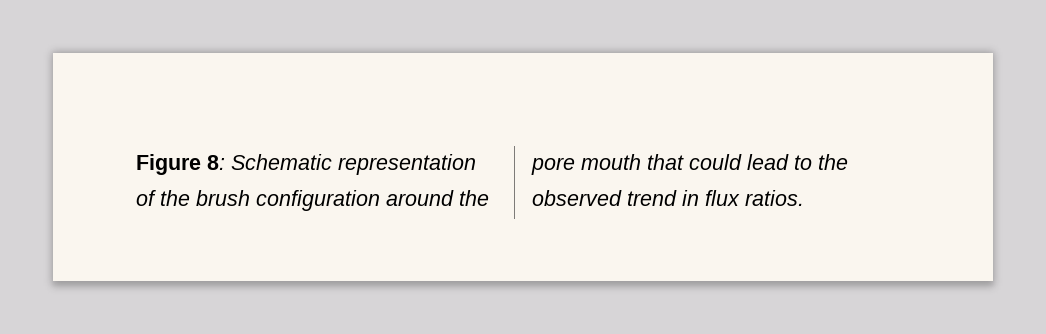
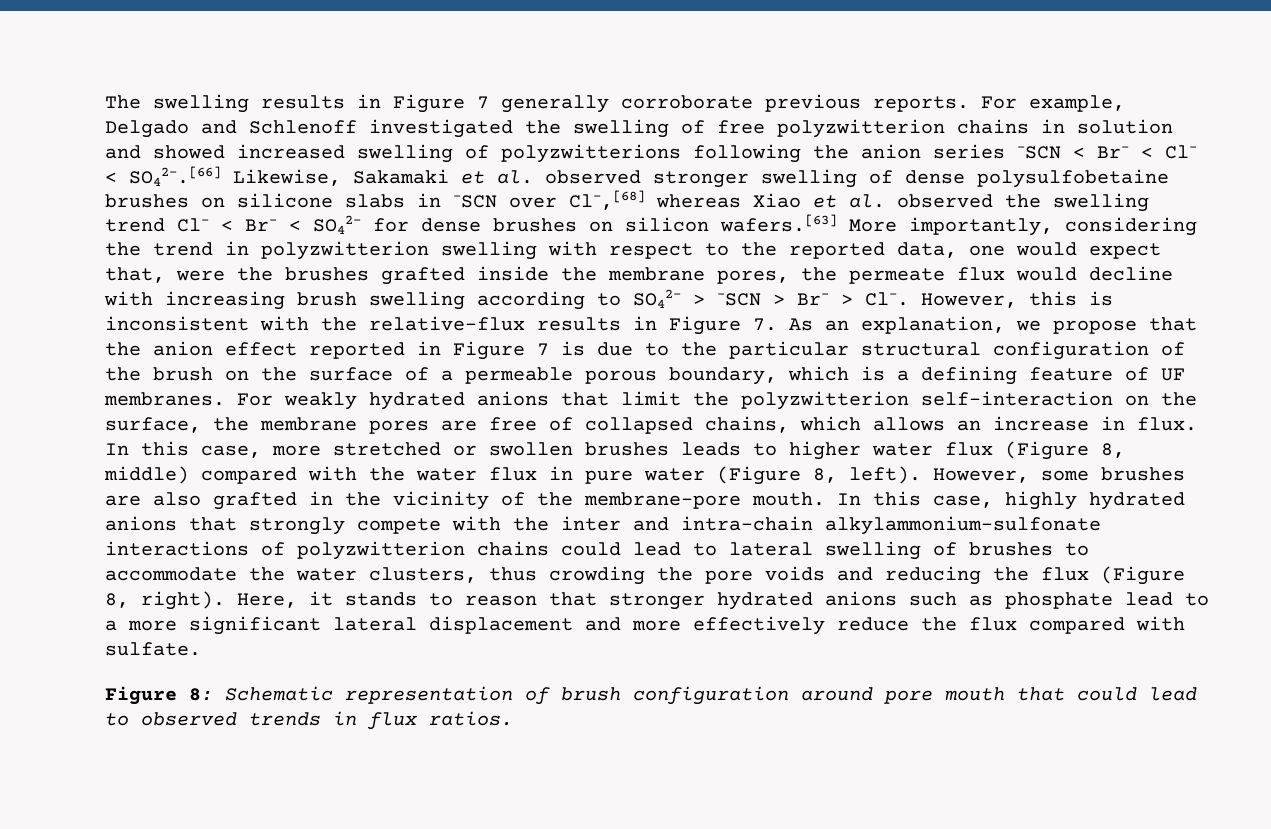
(136, 164) none -> [105,94,1125,113] [105,119,1173,138] [105,144,1197,163] [105,166,1169,188] [105,190,1149,212] [105,214,1197,236] [105,241,1161,260] [105,266,1173,285] [104,289,1113,310] [105,316,1197,335] [105,341,1185,360] [105,366,1185,385] [104,391,1197,410] [105,416,1197,434] [105,441,1125,460] [104,466,1185,485] [105,491,1185,510] [105,516,1101,535] [105,541,1089,560] [105,566,1185,585] [105,591,1209,610] [105,616,1185,635] [105,642,201,656] The swelling results in Figure 7 generally corroborate previous reports. For example, Delgado and Schlenoff investigated the swelling of free polyzwitterion chains in solution and showed increased swelling of polyzwitterions following the anion series -SCN < Br- < Cl- < SO42−.[66] Likewise, Sakamaki et al. observed stronger swelling of dense polysulfobetaine brushes on silicone slabs in −SCN over Cl−,[68] whereas Xiao et al. observed the swelling trend Cl− < Br- < SO42− for dense brushes on silicon wafers.[63] More importantly, considering the trend in polyzwitterion swelling with respect to the reported data, one would expect that, were the brushes grafted inside the membrane pores, the permeate flux would decline with increasing brush swelling according to SO42− > -SCN > Br- > Cl−. However, this is inconsistent with the relative-flux results in Figure 7. As an explanation, we propose that the anion effect reported in Figure 7 is due to the particular structural configuration of the brush on the surface of a permeable porous boundary, which is a defining feature of UF membranes. For weakly hydrated anions that limit the polyzwitterion self-interaction on the surface, the membrane pores are free of collapsed chains, which allows an increase in flux. In this case, more stretched or swollen brushes leads to higher water flux (Figure 8, middle) compared with the water flux in pure water (Figure 8, left). However, some brushes are also grafted in the vicinity of the membrane-pore mouth. In this case, highly hydrated anions that strongly compete with the inter and intra-chain alkylammonium-sulfonate interactions of polyzwitterion chains could lead to lateral swelling of brushes to accommodate the water clusters, thus crowding the pore voids and reducing the flux (Figure 8, right). Here, it stands to reason that stronger hydrated anions such as phosphate lead to a more significant lateral displacement and more effectively reduce the flux compared with sulfate. //
[160,190,190,206] the -> (550, 696) none
[459,190,489,206] the -> (873, 694) none
[818,154,848,170] [532,190,677,206] the observed trend -> [141,712,321,726] observed trends

